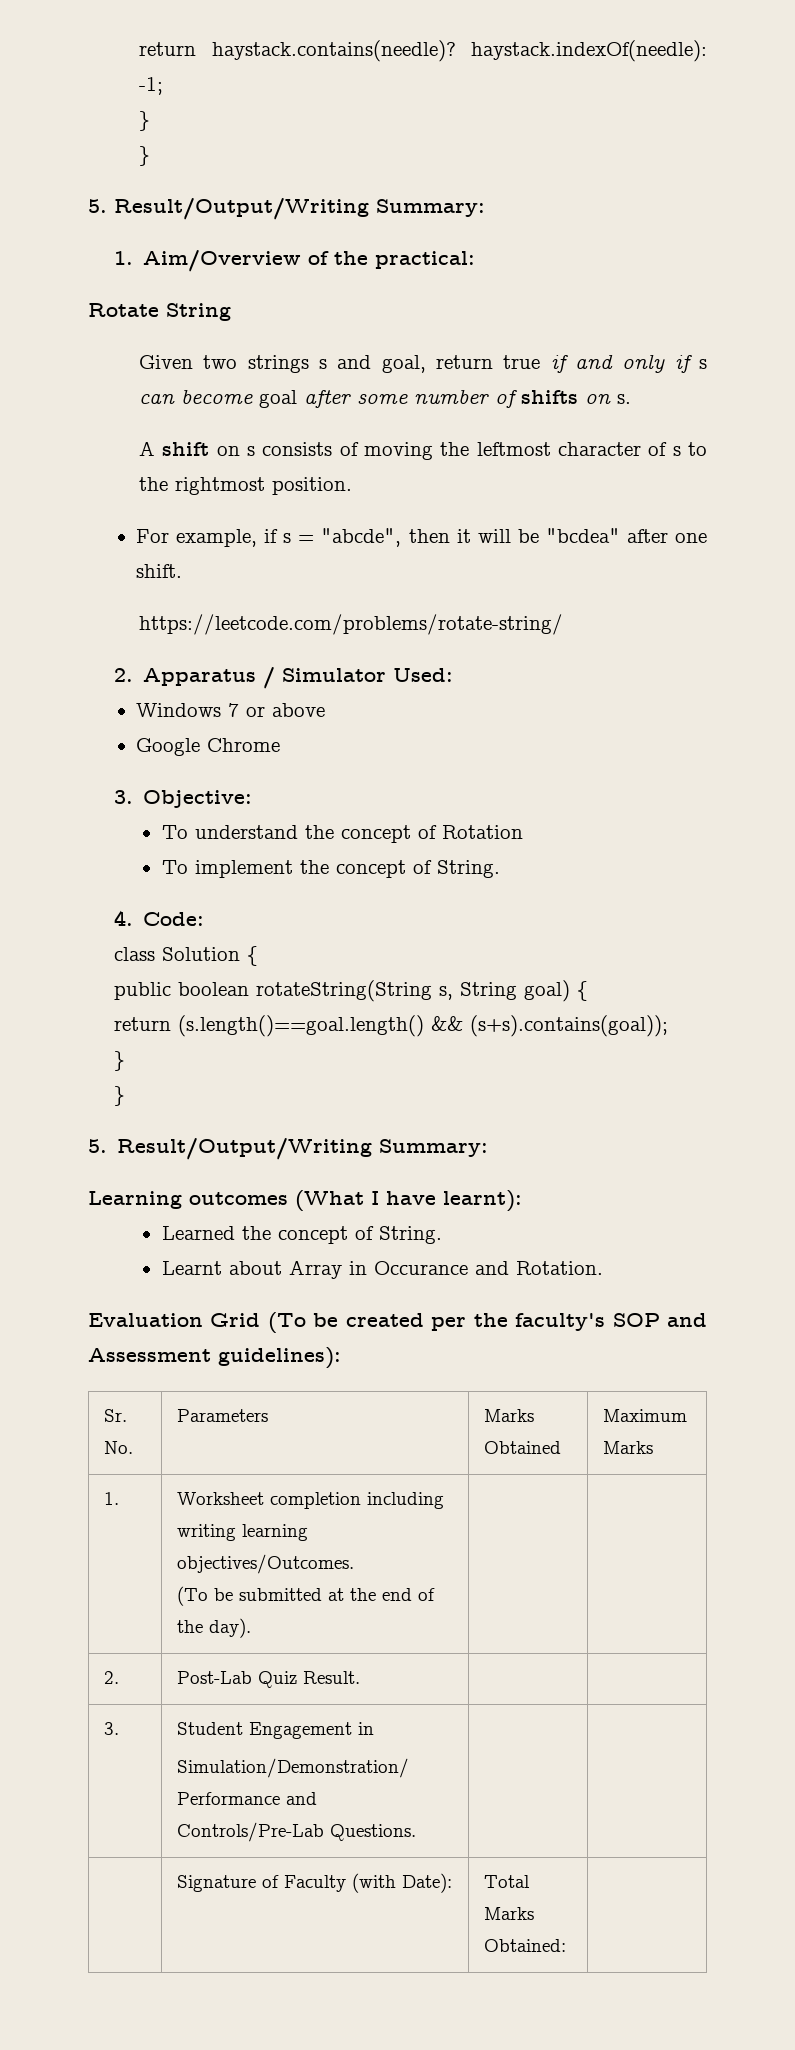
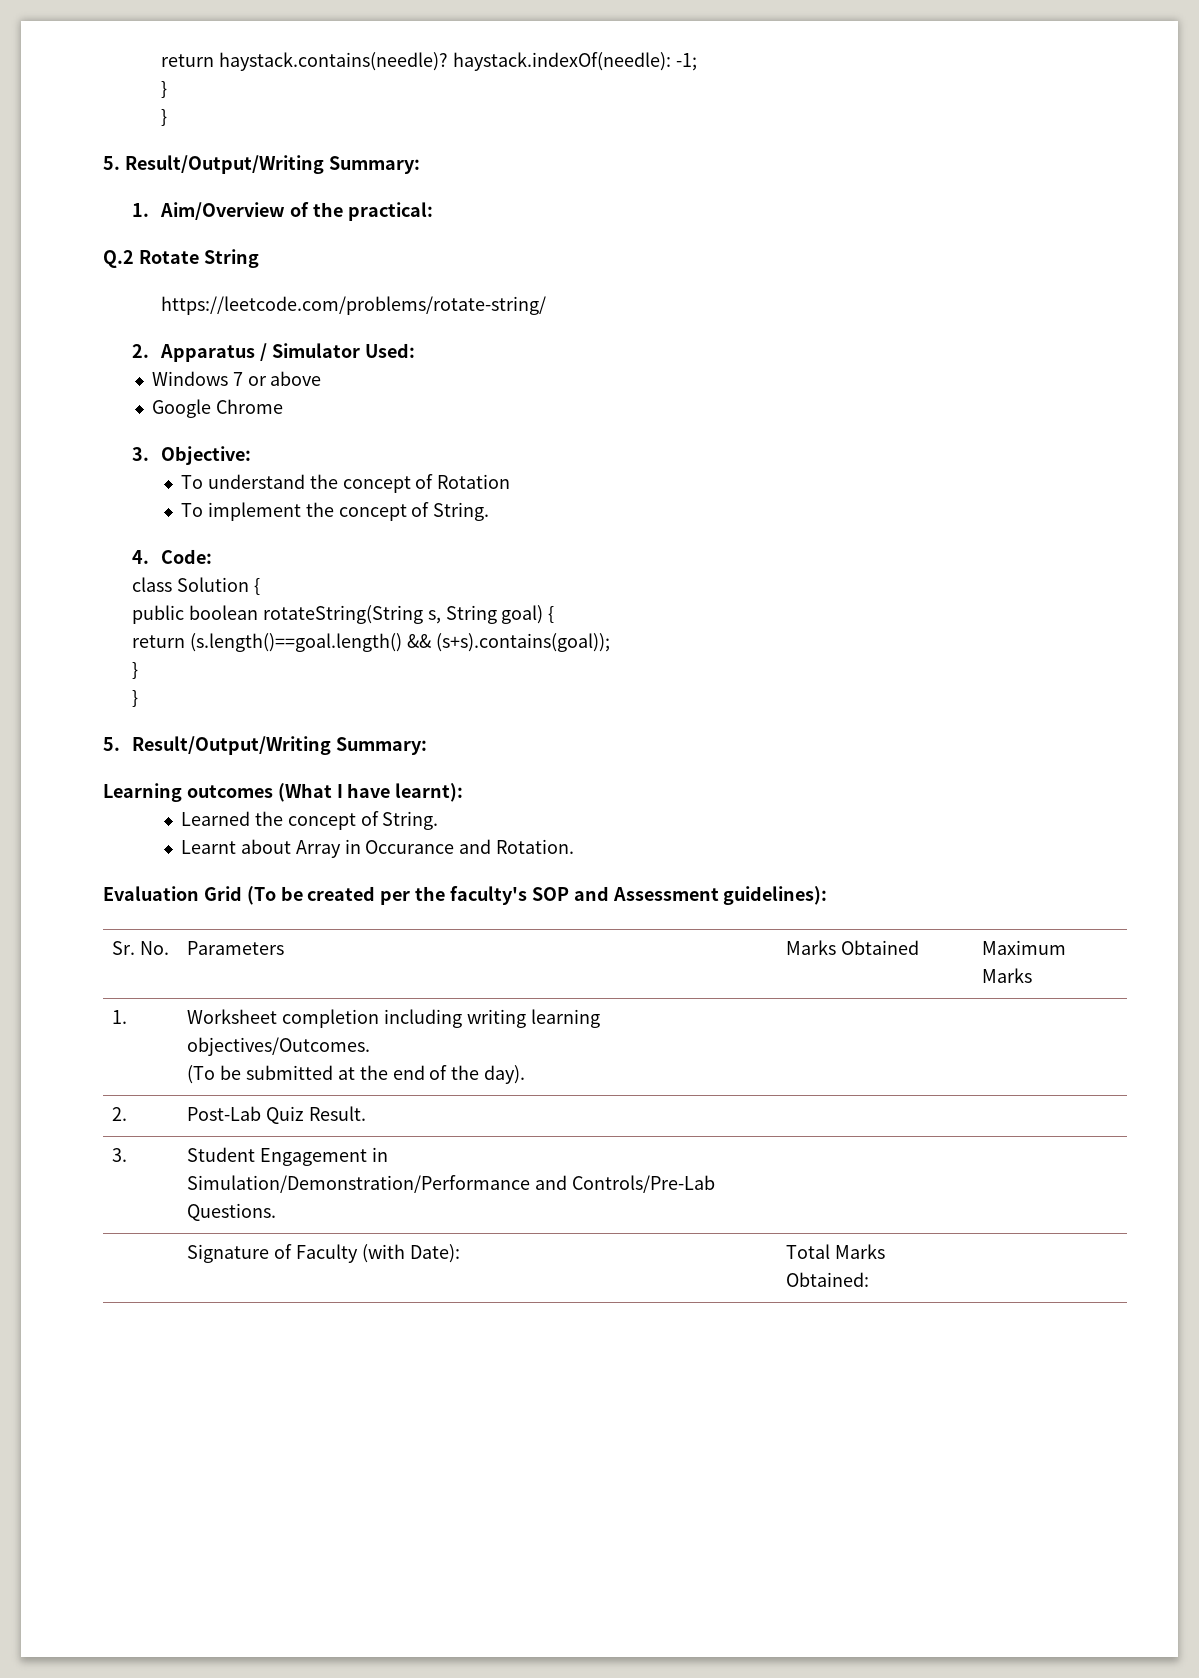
(475, 260) none -> [103,250,134,268] Q.2
[139,354,708,373] [139,389,632,408] [139,441,708,460] [139,477,353,495] [136,528,707,547] [136,564,183,578] // Given two strings s and goal, return true if and only if s can become goal after some number of shifts on s. // A shift on s consists of moving the leftmost character of s to the rightmost position. // For example, if s = "abcde", then it will be "bcdea" after one shift. -> (259, 258) none

